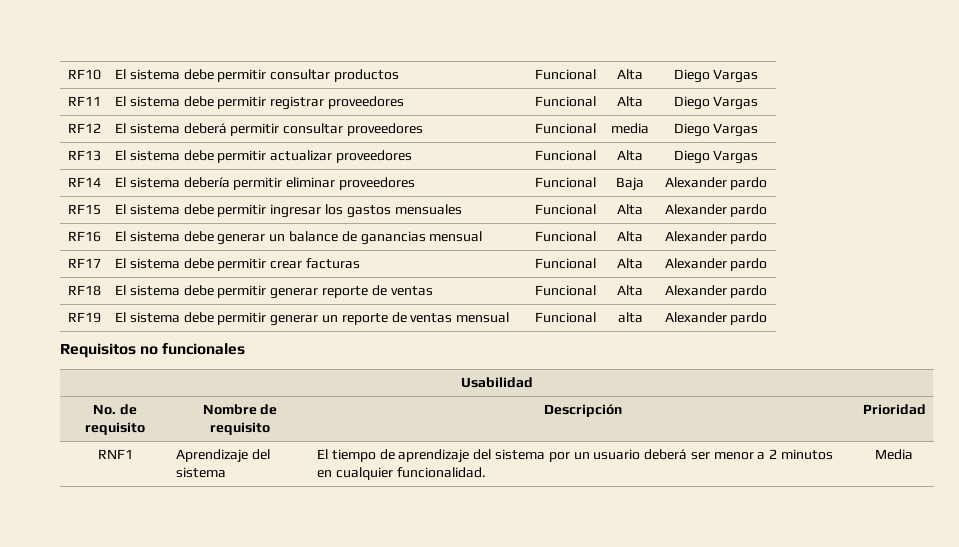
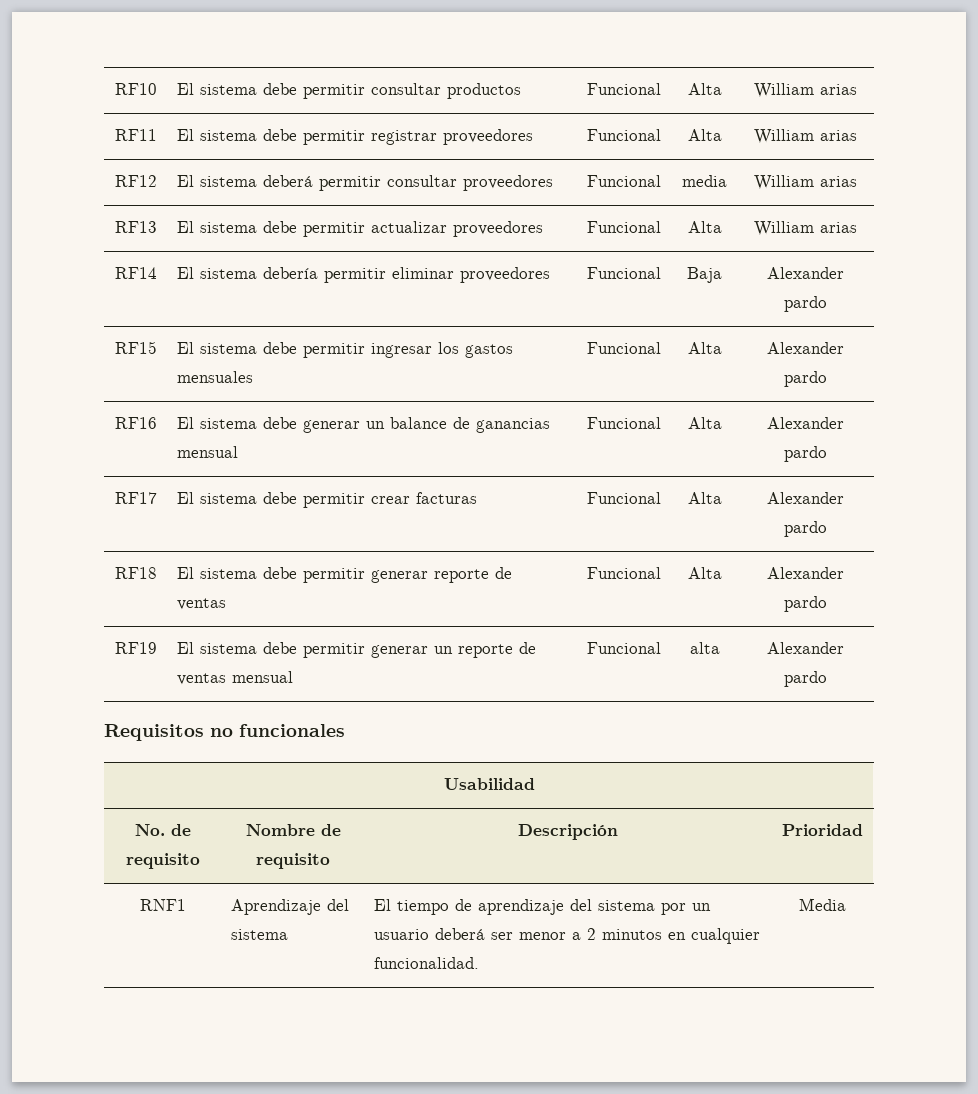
[673,69,759,83] Diego Vargas -> [754,83,857,98] William arias
[673,96,759,110] Diego Vargas -> [754,129,857,144] William arias
[673,123,759,137] Diego Vargas -> [754,175,857,190] William arias
[673,150,759,164] Diego Vargas -> [754,221,857,236] William arias

